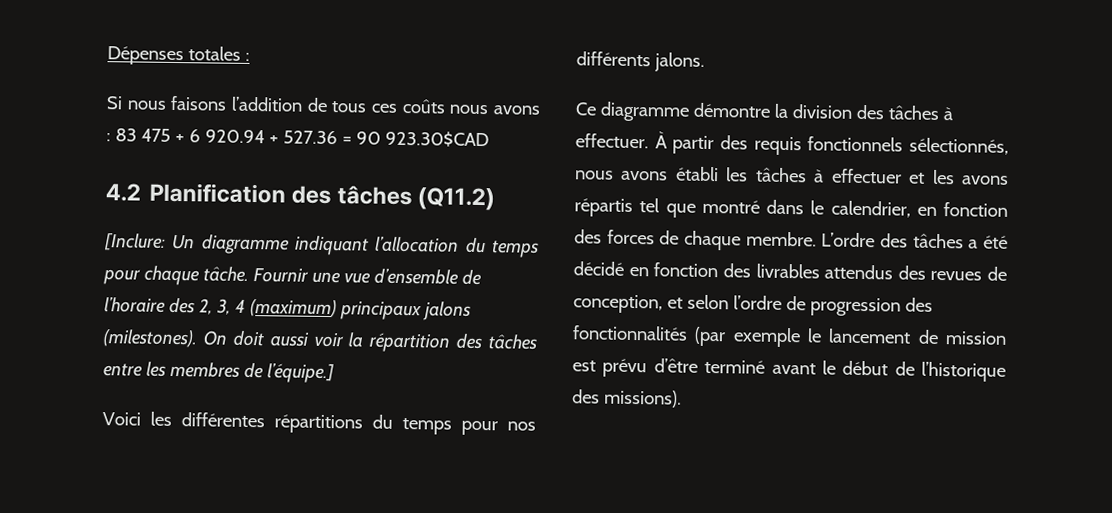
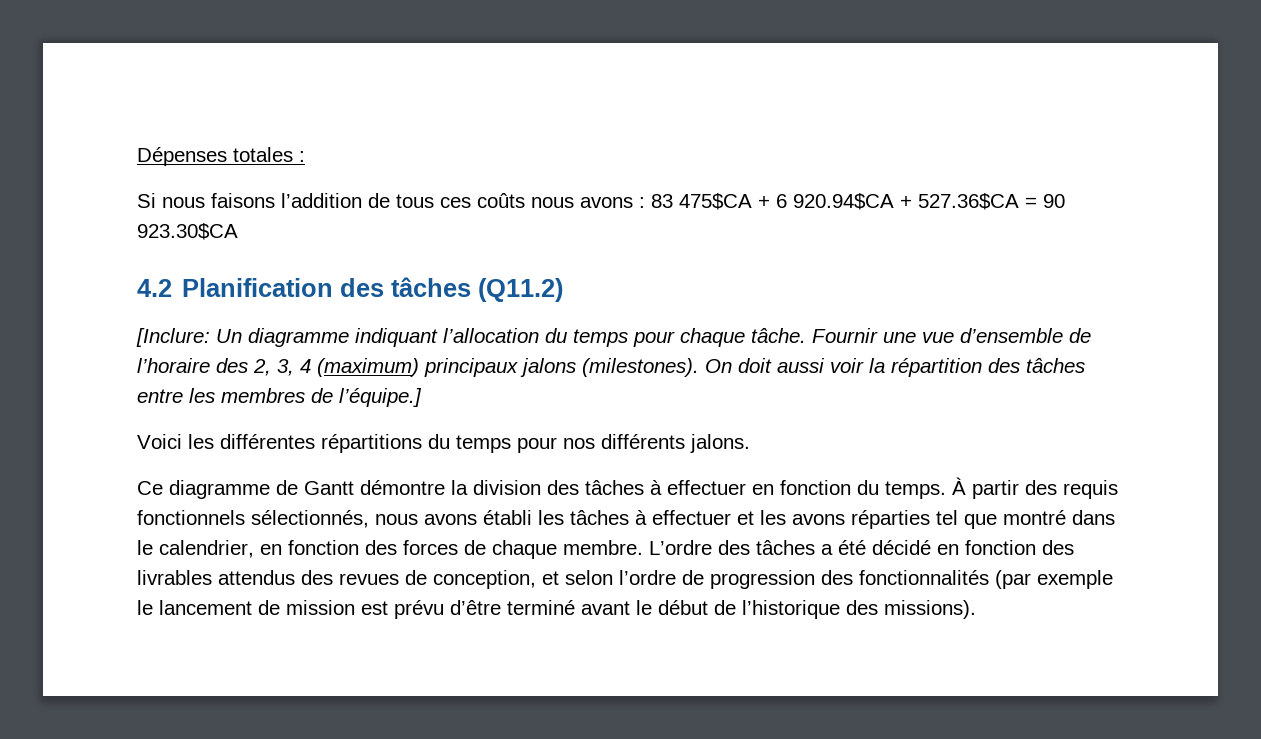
[140,128,171,142] 475 -> [679,193,752,210] 475$CA
[204,129,338,145] 920.94 + 527.36 -> [793,193,1019,210] 920.94$CA + 527.36$CA
[384,130,489,148] 923.30$CAD -> [137,223,238,240] 923.30$CA
(690, 111) none -> [276,480,354,495] de Gantt
[575,133,649,149] effectuer. -> [667,480,946,499] effectuer en fonction du temps.
[574,198,633,217] répartis -> [851,510,930,529] réparties

